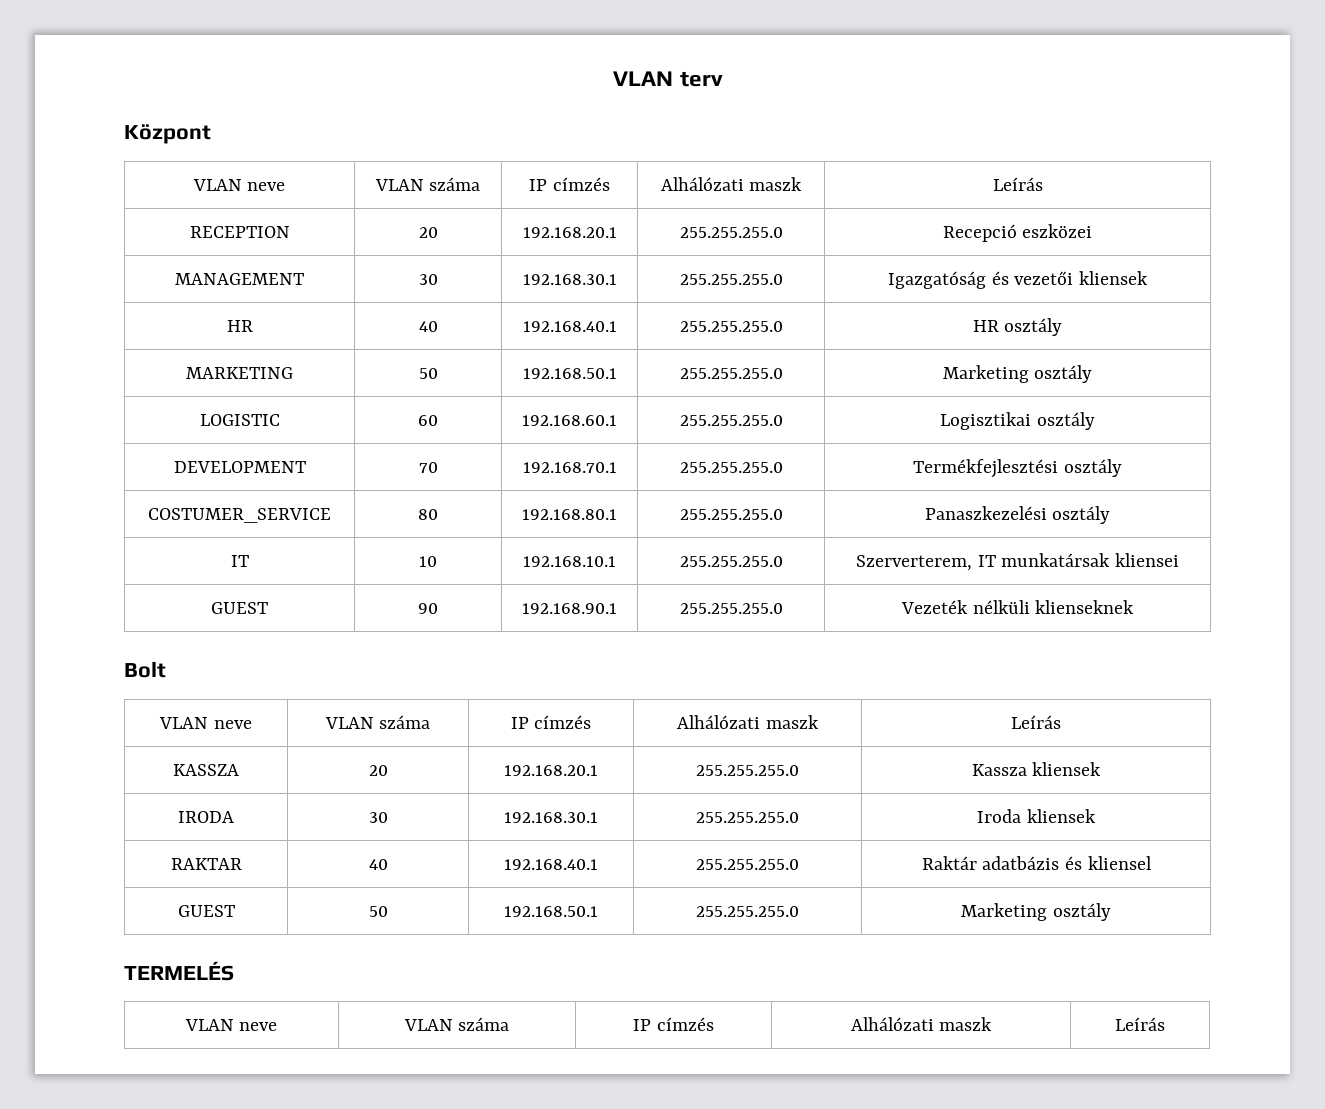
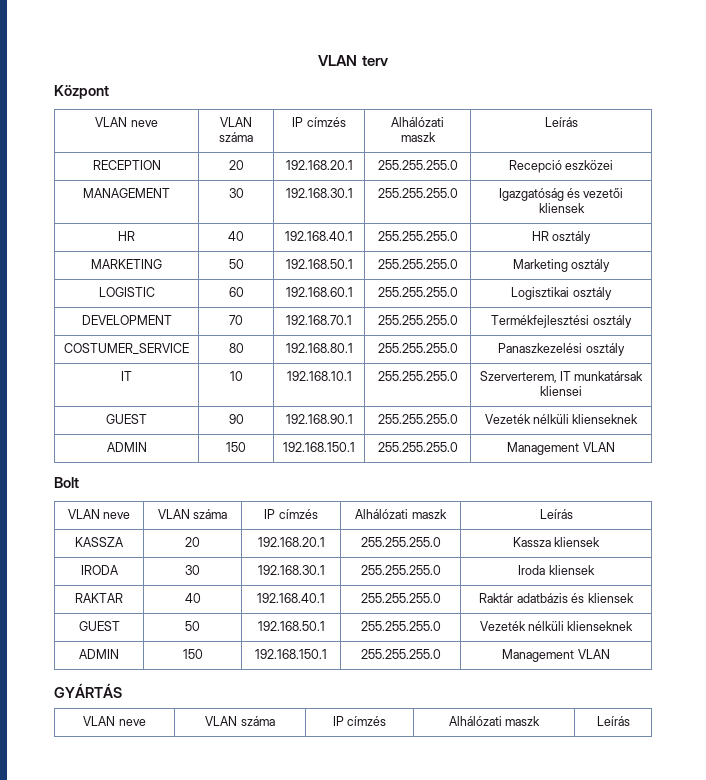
(1135, 607) none -> [106,442,147,452] [226,442,246,452] [283,442,355,452] [377,442,458,452] [507,442,615,455] // ADMIN | 150 | 192.168.150.1 | 255.255.255.0 | Management VLAN
[1087,856,1152,870] kliensel -> [587,593,634,603] kliensek
[961,903,1111,921] [124,961,234,981] Marketing osztály // TERMELÉS -> [479,621,634,631] [79,649,119,659] [182,649,203,659] [254,649,327,659] [360,649,441,659] [502,649,610,662] [54,683,122,698] Vezeték nélküli klienseknek // ADMIN | 150 | 192.168.150.1 | 255.255.255.0 | Management VLAN // GYÁRTÁS

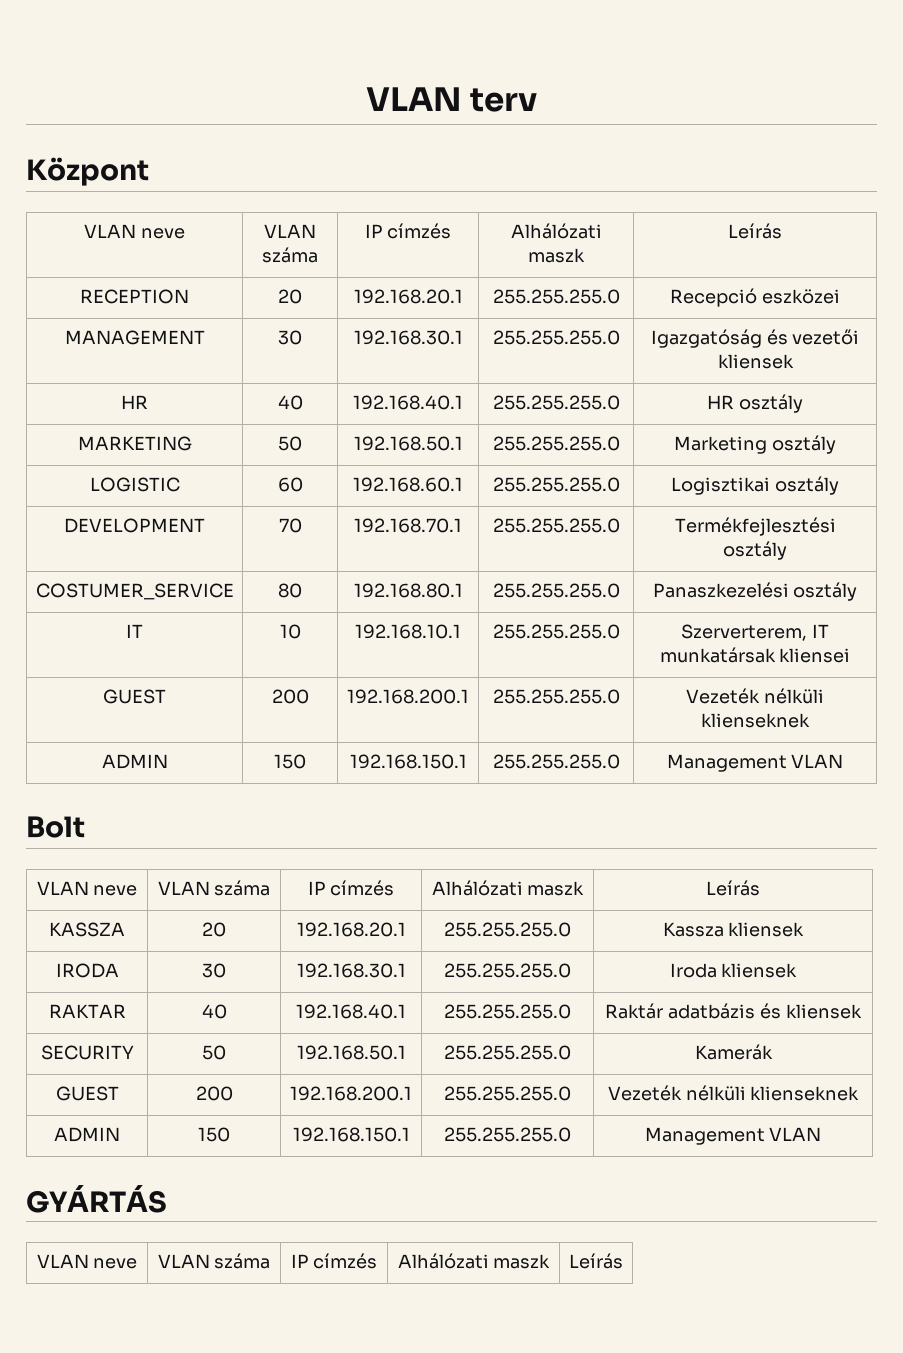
[228,414,244,424] [285,414,353,424] 90 | 192.168.90.1 -> [271,689,309,704] [347,689,469,704] 200 | 192.168.200.1
[78,621,120,631] [185,621,200,631] [257,621,325,631] [360,621,441,631] GUEST | 50 | 192.168.50.1 | 255.255.255.0 -> [40,1045,134,1060] [202,1045,226,1060] [296,1045,406,1060] [444,1045,571,1060] [694,1044,773,1060] [55,1086,119,1101] [195,1086,233,1101] [290,1086,412,1101] [444,1086,571,1101] SECURITY | 50 | 192.168.50.1 | 255.255.255.0 | Kamerák // GUEST | 200 | 192.168.200.1 | 255.255.255.0

